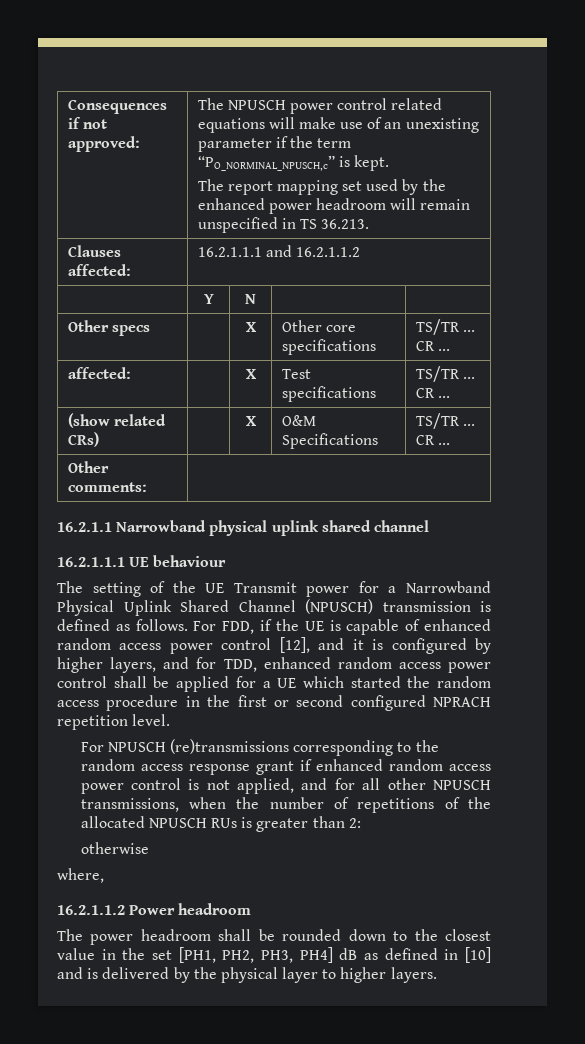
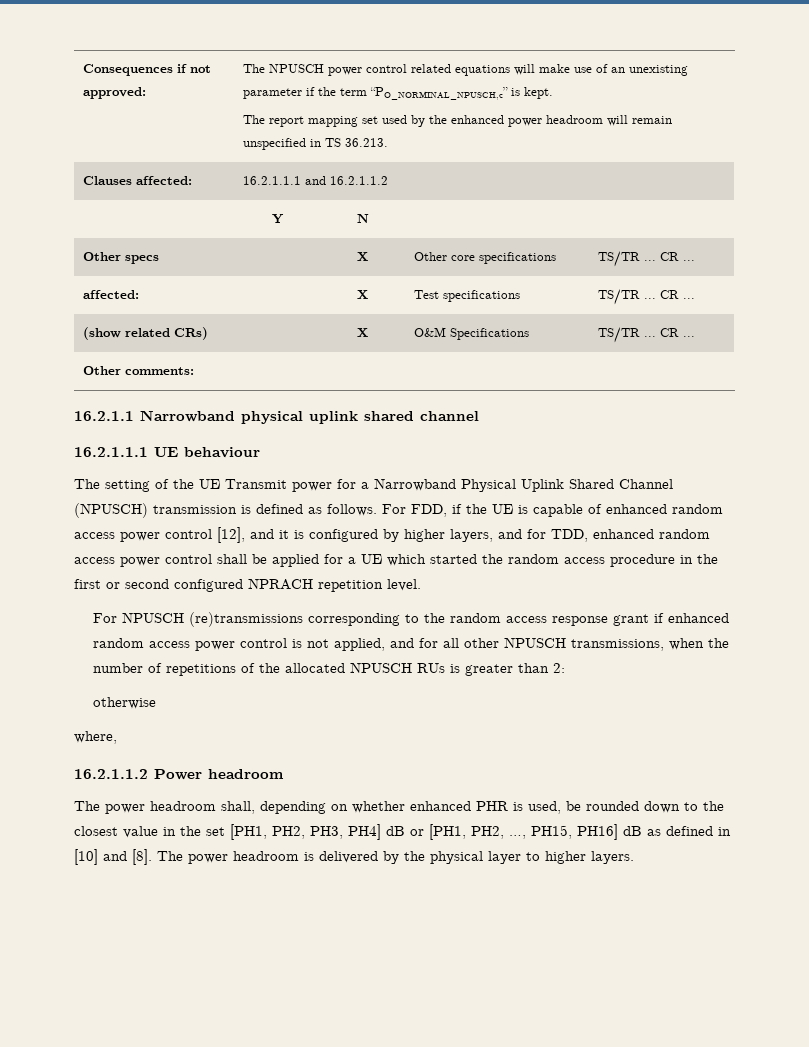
[218,929,252,941] shall -> [221,801,561,814] shall, depending on whether enhanced PHR is used,
(358, 954) none -> [410,824,642,840] or [PH1, PH2, …, PH15, PH16] dB
(83, 973) none -> [132,849,299,865] [8]. The power headroom

